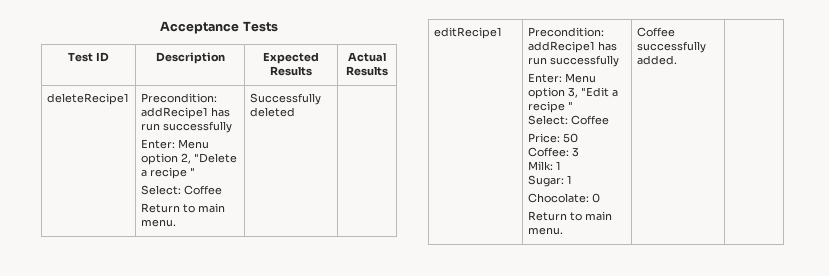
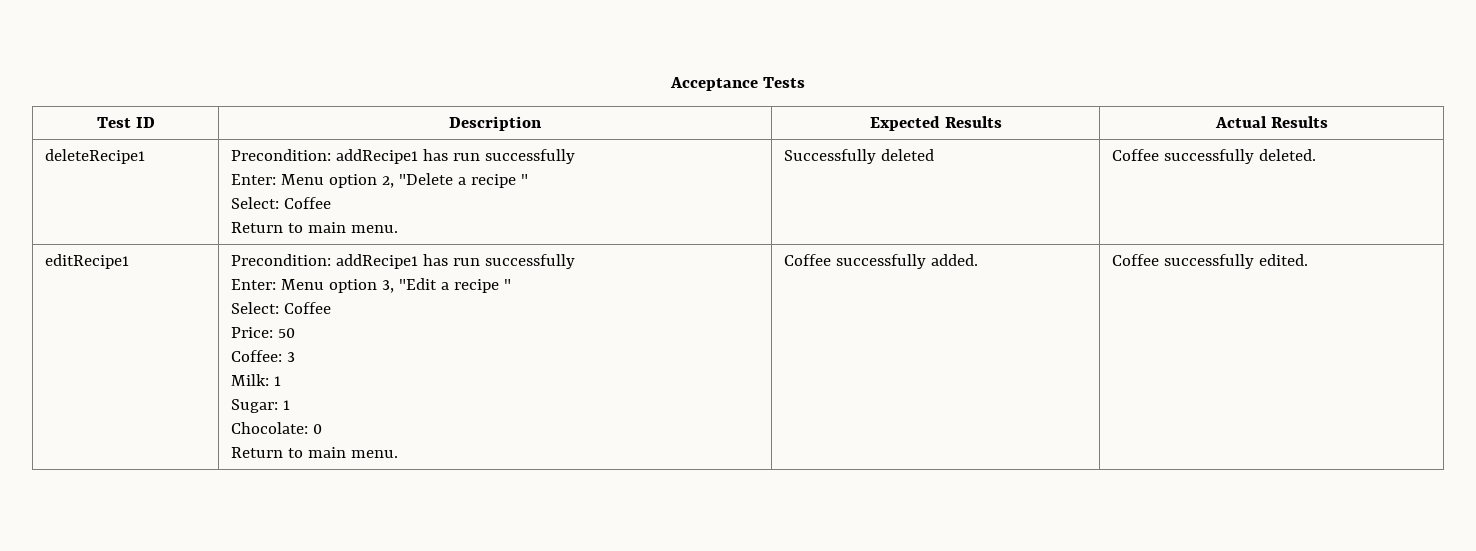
(295, 112) none -> [1112,149,1317,164] Coffee successfully deleted.
(677, 60) none -> [1112,254,1309,269] Coffee successfully edited.

